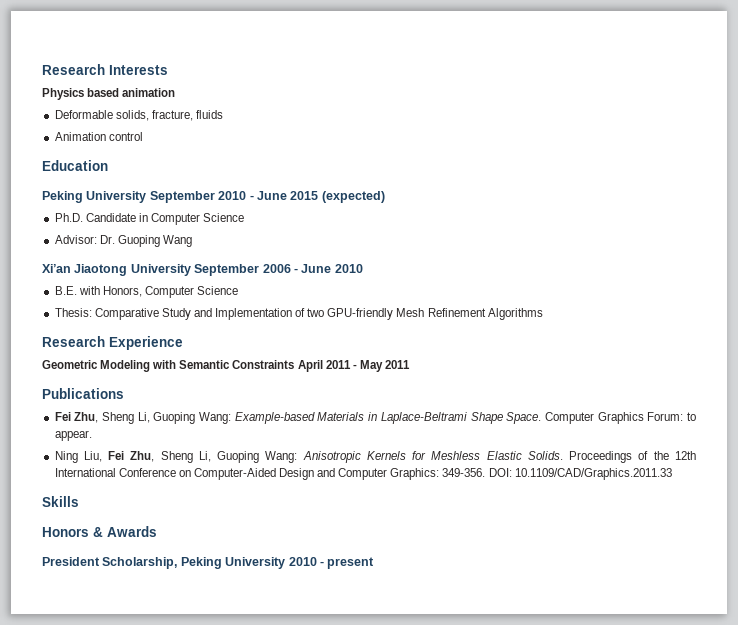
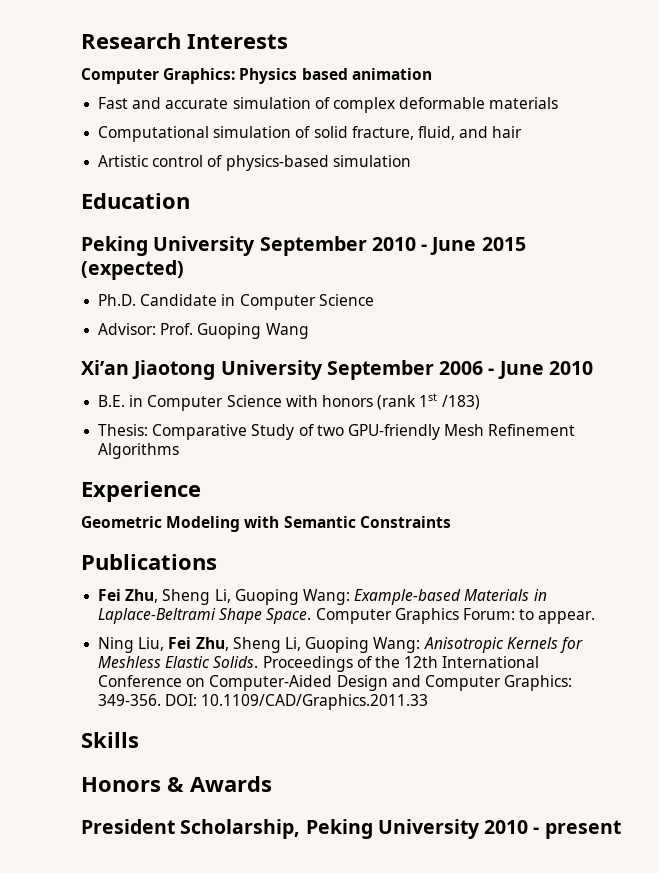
(168, 70) none -> [81,68,236,84] Computer Graphics:
[54,110,223,121] [54,132,143,141] Deformable solids, fracture, fluids // Animation control -> [98,97,559,113] [98,126,523,142] [98,155,411,171] Fast and accurate simulation of complex deformable materials // Computational simulation of solid fracture, fluid, and hair // Artistic control of physics-based simulation
[99,235,115,244] Dr. -> [160,323,194,335] Prof.
[78,286,239,298] with Honors, Computer Science -> [129,393,480,411] in Computer Science with honors (rank 1st /183)
[193,308,293,320] and Implementation -> (295, 432) none
[42,336,105,347] Research -> (180, 451) none
[297,360,410,372] April 2011 - May 2011 -> (451, 522) none

